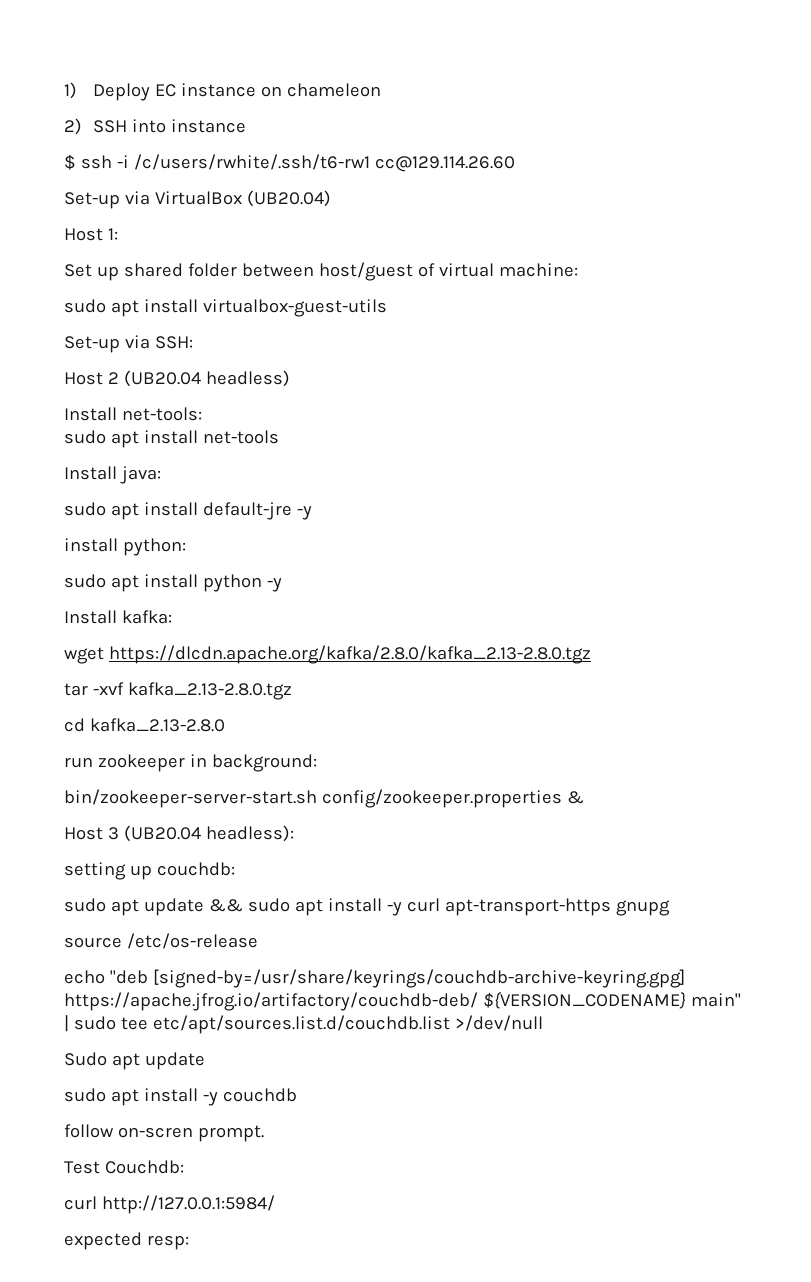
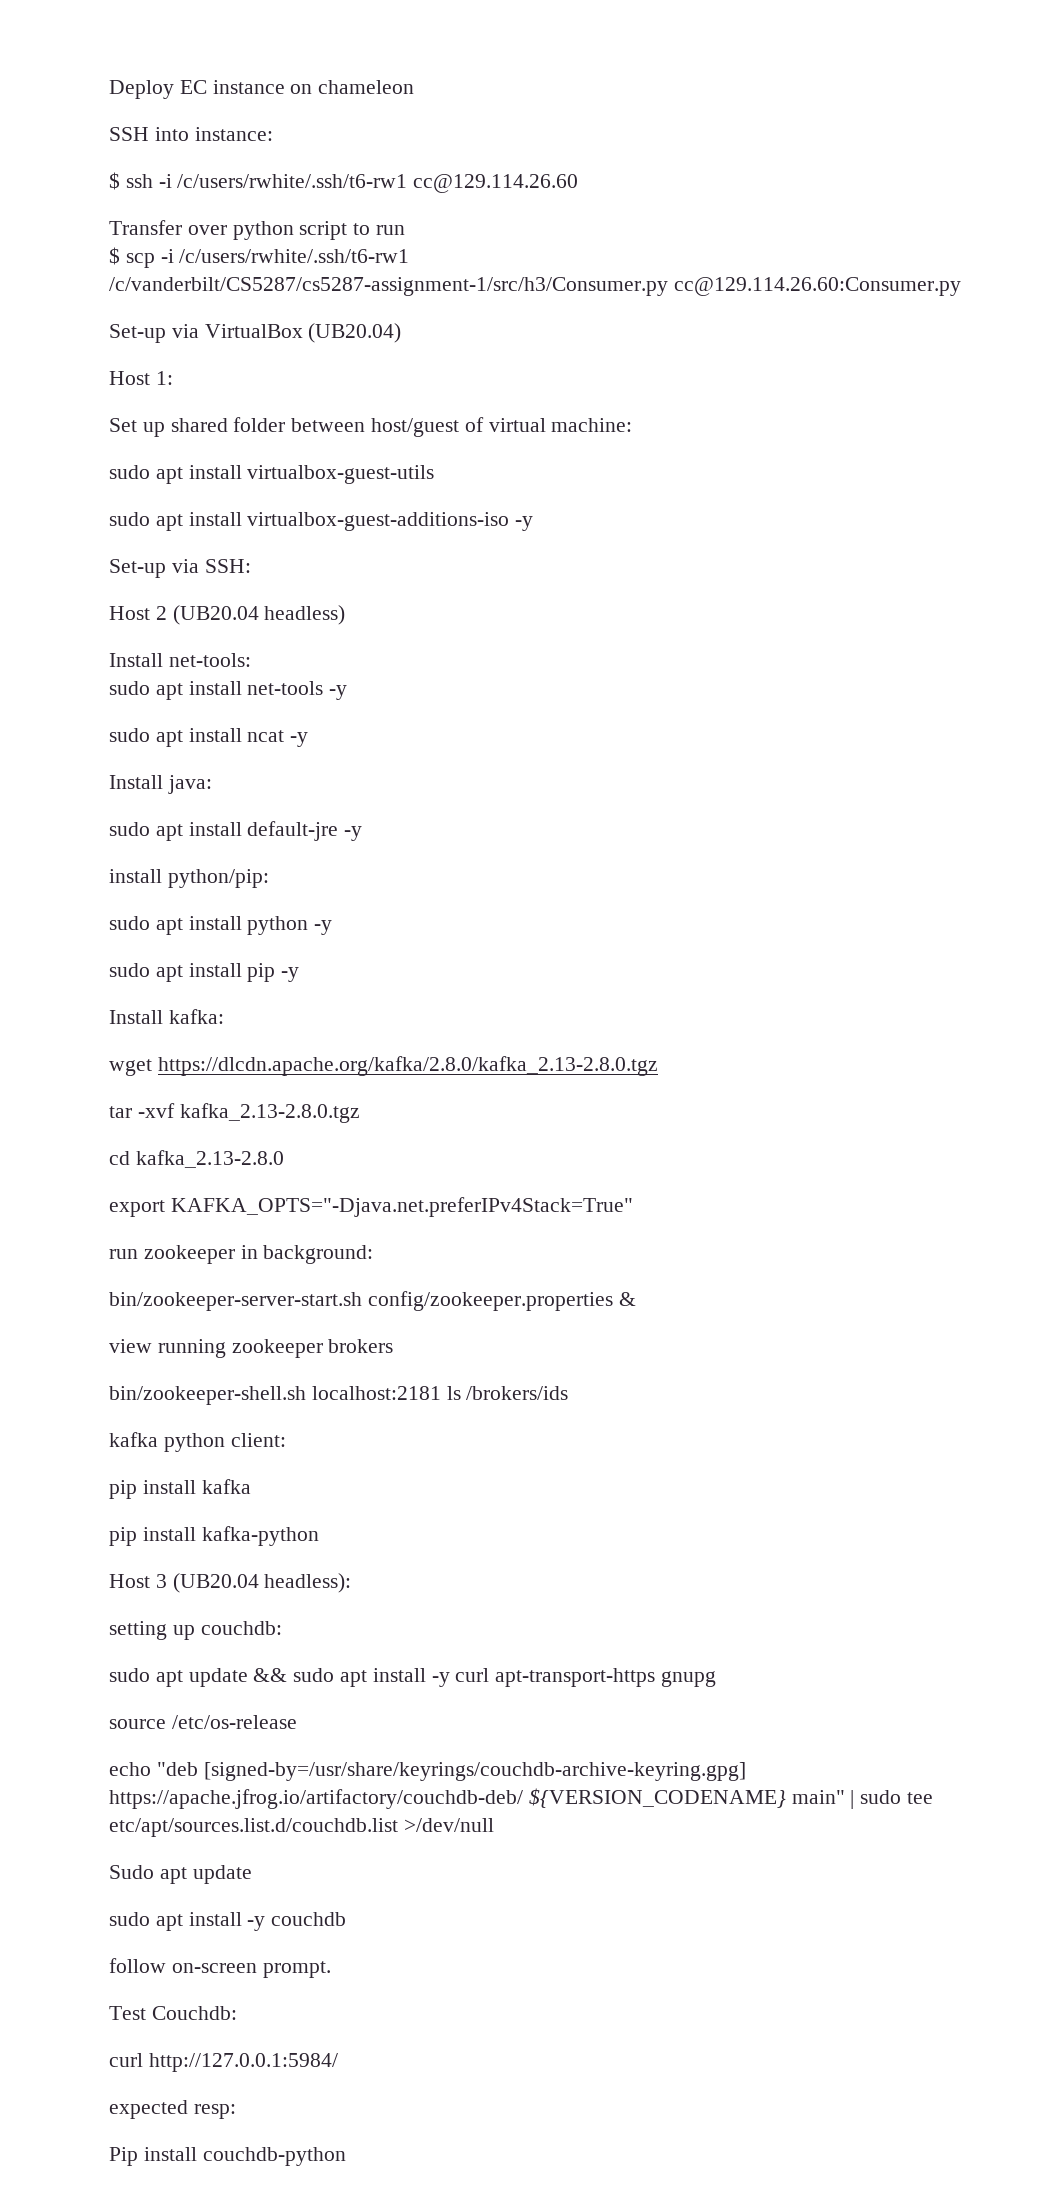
[64,82,77,99] 1) -> (109, 89) none
[64,118,82,135] 2) -> (415, 87) none
[170,119,246,133] instance -> [194,127,273,141] instance:
(515, 164) none -> [109,220,406,240] [109,247,410,268] [109,277,961,296] // Transfer over python script to run // $ scp -i /c/users/rwhite/.ssh/t6-rw1 /c/vanderbilt/CS5287/cs5287-assignment-1/src/h3/Consumer.py cc@129.114.26.60:Consumer.py
(387, 308) none -> [109,512,534,531] // sudo apt install virtualbox-guest-additions-iso -y
(279, 437) none -> [329,685,348,700] [109,728,309,747] -y // sudo apt install ncat -y
[122,538,186,556] python: -> [167,869,269,888] python/pip:
(282, 585) none -> [109,963,300,982] // sudo apt install pip -y
(225, 725) none -> [109,1197,633,1217] // export KAFKA_OPTS="-Djava.net.preferIPv4Stack=True"
(584, 797) none -> [109,1339,394,1358] [109,1386,569,1405] [109,1432,286,1452] [109,1479,251,1499] [109,1526,319,1546] // view running zookeeper brokers // bin/zookeeper-shell.sh localhost:2181 ls /brokers/ids // kafka python client: // pip install kafka // pip install kafka-python
[117,1127,193,1138] on-scren -> [171,1963,257,1973] on-screen
(189, 1242) none -> [109,2147,346,2166] // Pip install couchdb-python

